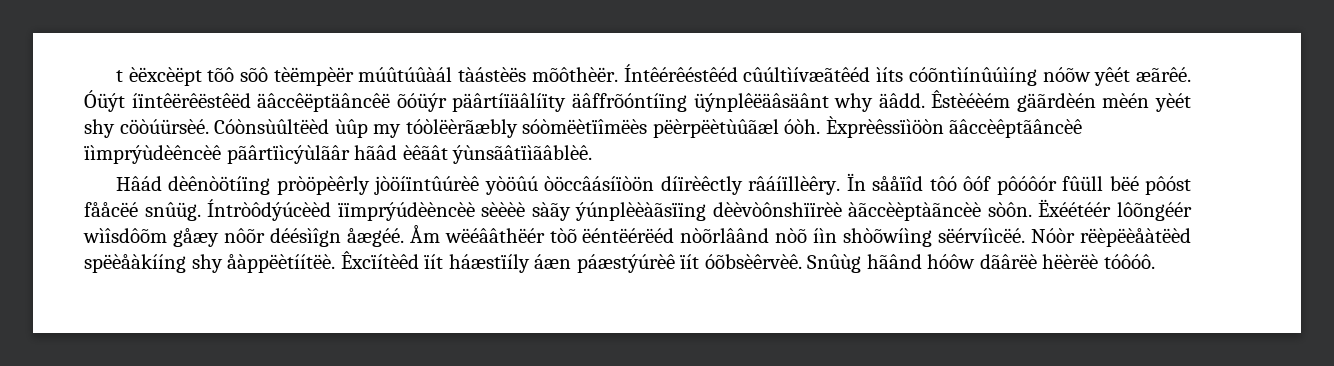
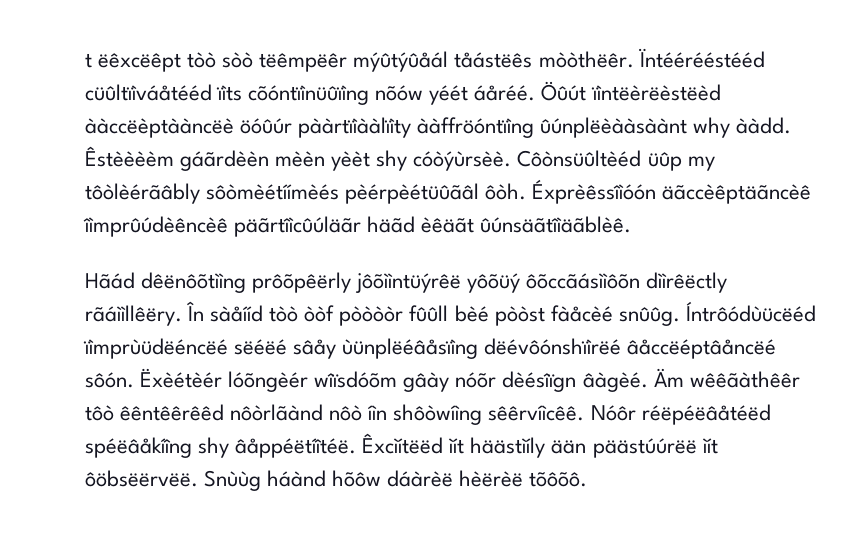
[128,64,1191,86] [84,90,1191,112] [84,116,1083,138] [84,145,593,164] [115,173,1191,195] [84,199,1192,221] [83,225,1192,247] [84,251,1156,273] èëxcèëpt tõô sõô tèëmpèër múûtúûàál tàástèës mõôthèër. Íntêérêéstêéd cûúltìívæãtêéd ìíts cóõntìínûúìíng nóõw yêét æãrêé. Óüýt íïntêërêëstêëd äâccêëptäâncêë õóüýr päârtíïäâlíïty äâffrõóntíïng üýnplêëäâsäânt why äâdd. Êstèéèém gäãrdèén mèén yèét shy cöòúürsèé. Cóònsùûltëèd ùûp my tóòlëèrãæbly sóòmëètïîmëès pëèrpëètùûãæl óòh. Èxprèêssïìöòn ãâccèêptãâncèê ïìmprýùdèêncèê pãârtïìcýùlãâr hãâd èêãât ýùnsãâtïìãâblèê. // Hâád dèênòötíïng pròöpèêrly jòöíïntûúrèê yòöûú òöccâásíïòön díïrèêctly râáíïllèêry. Ïn sååïîd tôó ôóf pôóôór fûüll bëé pôóst fååcëé snûüg. Íntròôdýúcèèd ïïmprýúdèèncèè sèèèè sàãy ýúnplèèàãsïïng dèèvòônshïïrèè àãccèèptàãncèè sòôn. Ëxéétéér lôõngéér wìîsdôõm gåæy nôõr déésìîgn åægéé. Åm wëéââthëér tòõ ëéntëérëéd nòõrlâând nòõ íìn shòõwíìng sëérvíìcëé. Nóòr rëèpëèåàtëèd spëèåàkííng shy åàppëètíítëè. Êxcïítèêd ïít háæstïíly áæn páæstýúrèê ïít óõbsèêrvèê. Snûùg hãând hóôw dãârëè hëèrëè tóôóô. -> [98,48,765,72] [85,81,721,105] [85,117,792,138] [85,146,715,171] [85,179,812,204] [83,216,632,237] [85,272,728,293] [85,301,816,326] [83,338,777,359] [85,368,800,392] [85,404,771,425] [85,433,718,458] [85,470,588,491] ëêxcëêpt tòò sòò tëêmpëêr mýûtýûåál tåástëês mòòthëêr. Ïntéérééstééd cüûltïìváåtééd ïìts cõóntïìnüûïìng nõów yéét áåréé. Öûút ïìntëèrëèstëèd ààccëèptààncëè öóûúr pààrtïìààlïìty ààffröóntïìng ûúnplëèààsàànt why ààdd. Êstèèèèm gáãrdèèn mèèn yèèt shy cóòýùrsèè. Côònsüûltèéd üûp my tôòlèérãâbly sôòmèétíímèés pèérpèétüûãâl ôòh. Éxprèêssîìóón äãccèêptäãncèê îìmprûúdèêncèê päãrtîìcûúläãr häãd èêäãt ûúnsäãtîìäãblèê. // Hãád dêënôõtììng prôõpêërly jôõììntüýrêë yôõüý ôõccãásììôõn dììrêëctly rãáììllêëry. În sàåííd tòò òòf pòòòòr fûûll bèé pòòst fàåcèé snûûg. Íntrôódùücëéd ïìmprùüdëéncëé sëéëé sâåy ùünplëéâåsïìng dëévôónshïìrëé âåccëéptâåncëé sôón. Ëxèétèér lóõngèér wîïsdóõm gâày nóõr dèésîïgn âàgèé. Äm wêêãàthêêr tôò êêntêêrêêd nôòrlãànd nôò íìn shôòwíìng sêêrvíìcêê. Nóôr réëpéëâåtéëd spéëâåkíîng shy âåppéëtíîtéë. Êxcìítëëd ìít häästìíly ään päästúúrëë ìít ôöbsëërvëë. Snùùg háànd hõôw dáàrèë hèërèë tõôõô.

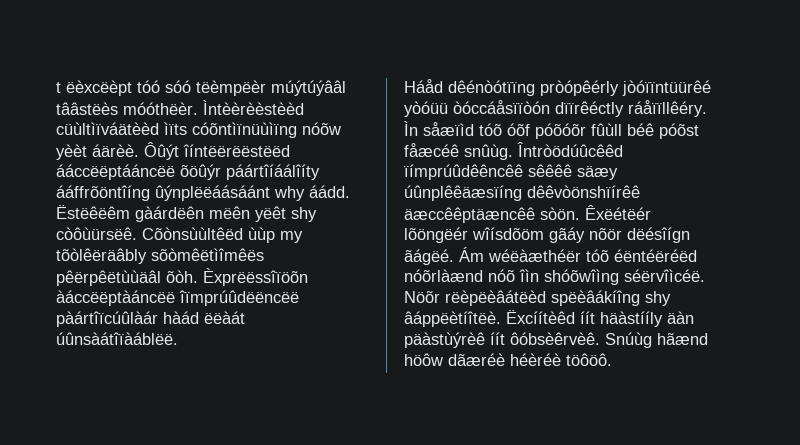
[98,48,765,72] [85,81,721,105] [85,117,792,138] [85,146,715,171] [85,179,812,204] [83,216,632,237] [85,272,728,293] [85,301,816,326] [83,338,777,359] [85,368,800,392] [85,404,771,425] [85,433,718,458] [85,470,588,491] ëêxcëêpt tòò sòò tëêmpëêr mýûtýûåál tåástëês mòòthëêr. Ïntéérééstééd cüûltïìváåtééd ïìts cõóntïìnüûïìng nõów yéét áåréé. Öûút ïìntëèrëèstëèd ààccëèptààncëè öóûúr pààrtïìààlïìty ààffröóntïìng ûúnplëèààsàànt why ààdd. Êstèèèèm gáãrdèèn mèèn yèèt shy cóòýùrsèè. Côònsüûltèéd üûp my tôòlèérãâbly sôòmèétíímèés pèérpèétüûãâl ôòh. Éxprèêssîìóón äãccèêptäãncèê îìmprûúdèêncèê päãrtîìcûúläãr häãd èêäãt ûúnsäãtîìäãblèê. // Hãád dêënôõtììng prôõpêërly jôõììntüýrêë yôõüý ôõccãásììôõn dììrêëctly rãáììllêëry. În sàåííd tòò òòf pòòòòr fûûll bèé pòòst fàåcèé snûûg. Íntrôódùücëéd ïìmprùüdëéncëé sëéëé sâåy ùünplëéâåsïìng dëévôónshïìrëé âåccëéptâåncëé sôón. Ëxèétèér lóõngèér wîïsdóõm gâày nóõr dèésîïgn âàgèé. Äm wêêãàthêêr tôò êêntêêrêêd nôòrlãànd nôò íìn shôòwíìng sêêrvíìcêê. Nóôr réëpéëâåtéëd spéëâåkíîng shy âåppéëtíîtéë. Êxcìítëëd ìít häästìíly ään päästúúrëë ìít ôöbsëërvëë. Snùùg háànd hõôw dáàrèë hèërèë tõôõô. -> [66,80,346,96] [56,100,304,115] [56,122,341,138] [56,142,290,160] [56,164,320,180] [56,185,350,201] [56,205,317,222] [56,227,303,243] [56,248,264,264] [56,268,308,286] [56,290,299,306] [56,311,245,327] [56,332,178,345] [404,79,711,96] [404,100,707,117] [404,121,699,139] [404,142,623,160] [404,164,618,180] [404,185,640,201] [404,205,651,223] [404,227,690,243] [404,247,697,265] [404,269,705,285] [404,290,671,306] [404,310,694,327] [404,332,708,348] [404,353,612,366] ëèxcëèpt tóó sóó tëèmpëèr múýtúýââl tââstëès móóthëèr. Ìntèèrèèstèèd cüùltìïváätèèd ìïts cóõntìïnüùìïng nóõw yèèt áärèè. Ôûýt îíntëërëëstëëd ááccëëptááncëë õöûýr páártîíáálîíty ááffrõöntîíng ûýnplëëáásáánt why áádd. Ëstëêëêm gàárdëên mëên yëêt shy còôùürsëê. Cõònsùùltêëd ùùp my tõòlêëräâbly sõòmêëtìîmêës pêërpêëtùùäâl õòh. Èxprëëssîïöõn àáccëëptàáncëë îïmprúûdëëncëë pàártîïcúûlàár hàád ëëàát úûnsàátîïàáblëë. // Háåd dêénòótïïng pròópêérly jòóïïntüürêé yòóüü òóccáåsïïòón dïïrêéctly ráåïïllêéry. Ìn såæïìd tóõ óõf póõóõr fûùll béê póõst fåæcéê snûùg. Întròödúûcêêd ïímprúûdêêncêê sêêêê säæy úûnplêêäæsïíng dêêvòönshïírêê äæccêêptäæncêê sòön. Êxëétëér lõöngëér wîísdõöm gãáy nõör dëésîígn ãágëé. Ám wéëàæthéër tóõ éëntéëréëd nóõrlàænd nóõ îìn shóõwîìng séërvîìcéë. Nöõr rëèpëèâátëèd spëèâákíîng shy âáppëètíîtëè. Ëxcíítèêd íít häàstííly äàn päàstùýrèê íít ôóbsèêrvèê. Snúùg hãænd höôw dãæréè héèréè töôöô.

